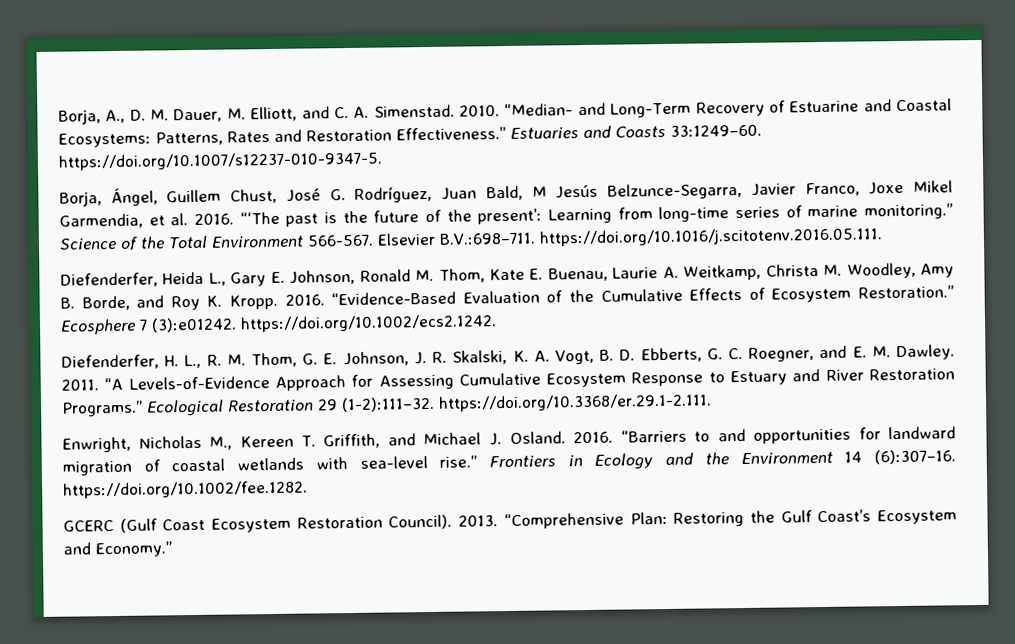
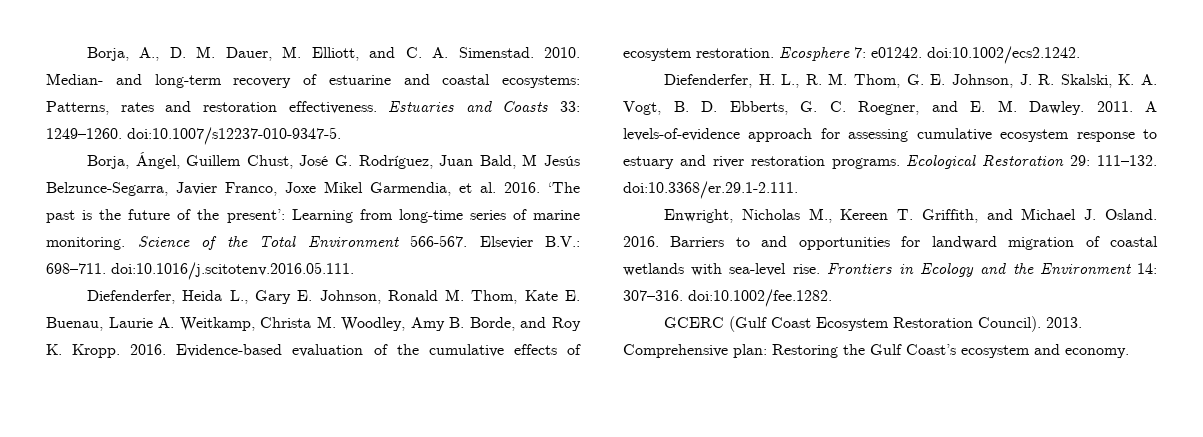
[504,98,952,118] [58,124,762,148] [58,151,383,171] “Median- and Long-Term Recovery of Estuarine and Coastal Ecosystems: Patterns, Rates and Restoration Effectiveness.” Estuaries and Coasts 33:1249–60. https://doi.org/10.1007/s12237-010-9347-5. -> [46,73,580,88] [46,101,580,115] [46,127,341,145] Median- and long-term recovery of estuarine and coastal ecosystems: Patterns, rates and restoration effectiveness. Estuaries and Coasts 33: 1249–1260. doi:10.1007/s12237-010-9347-5.
[239,211,280,225] “‘The -> [548,182,580,193] ‘The
[864,203,954,220] monitoring.” -> [46,237,125,250] monitoring.
[438,227,883,247] B.V.:698–711. https://doi.org/10.1016/j.scitotenv.2016.05.111. -> [545,236,580,247] [46,262,354,280] B.V.: 698–711. doi:10.1016/j.scitotenv.2016.05.111.
[331,285,955,306] [60,314,497,335] “Evidence-Based Evaluation of the Cumulative Effects of Ecosystem Restoration.” Ecosphere 7 (3):e01242. https://doi.org/10.1002/ecs2.1242. -> [176,344,581,357] [623,46,1080,64] Evidence-based evaluation of the cumulative effects of ecosystem restoration. Ecosphere 7: e01242. doi:10.1002/ecs2.1242.
[104,368,956,391] [61,393,712,417] “A Levels-of-Evidence Approach for Assessing Cumulative Ecosystem Response to Estuary and River Restoration Programs.” Ecological Restoration 29 (1-2):111–32. https://doi.org/10.3368/er.29.1-2.111. -> [1145,101,1157,112] [623,128,1157,142] [623,155,1157,169] [623,181,798,199] A levels-of-evidence approach for assessing cumulative ecosystem response to estuary and river restoration programs. Ecological Restoration 29: 111–132. doi:10.3368/er.29.1-2.111.
[620,429,687,443] “Barriers -> [670,236,725,247] Barriers
[439,455,478,468] rise.” -> [792,264,820,274] rise.
[844,449,957,465] [63,480,308,499] 14 (6):307–16. https://doi.org/10.1002/fee.1282. -> [1137,263,1157,274] [623,289,832,307] 14: 307–316. doi:10.1002/fee.1282.
[503,511,668,530] “Comprehensive Plan: -> [623,344,767,358] Comprehensive plan:
[877,509,958,525] [63,541,172,558] Ecosystem and Economy.” -> [961,344,1129,358] ecosystem and economy.

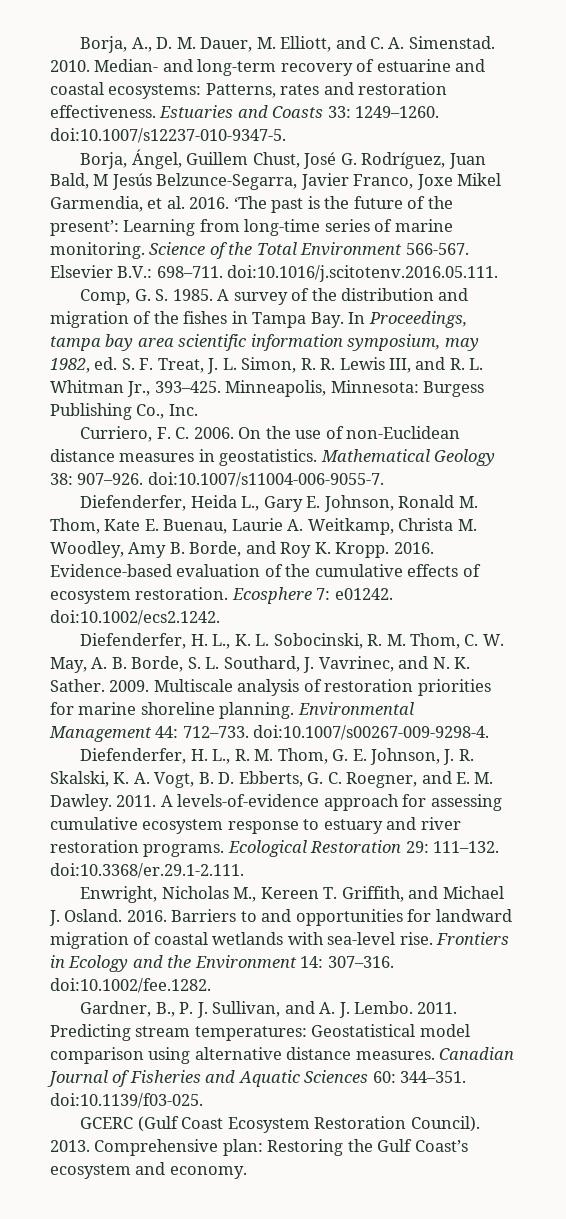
(354, 271) none -> [80,288,469,305] [50,311,467,328] [50,334,479,351] [50,357,484,374] [50,380,485,397] [50,403,198,420] [80,426,460,442] [50,449,496,466] [50,472,384,487] // Comp, G. S. 1985. A survey of the distribution and migration of the fishes in Tampa Bay. In Proceedings, tampa bay area scientific information symposium, may 1982, ed. S. F. Treat, J. L. Simon, R. R. Lewis III, and R. L. Whitman Jr., 393–425. Minneapolis, Minnesota: Burgess Publishing Co., Inc. // Curriero, F. C. 2006. On the use of non-Euclidean distance measures in geostatistics. Mathematical Geology 38: 907–926. doi:10.1007/s11004-006-9055-7.
(1080, 55) none -> [80,633,504,649] [50,656,471,673] [50,679,491,696] [50,702,414,719] [49,725,490,742] // Diefenderfer, H. L., K. L. Sobocinski, R. M. Thom, C. W. May, A. B. Borde, S. L. Southard, J. Vavrinec, and N. K. Sather. 2009. Multiscale analysis of restoration priorities for marine shoreline planning. Environmental Management 44: 712–733. doi:10.1007/s00267-009-9298-4.
(832, 298) none -> [80,1001,458,1018] [50,1024,470,1041] [50,1047,515,1064] [47,1070,467,1087] [50,1093,203,1108] // Gardner, B., P. J. Sullivan, and A. J. Lembo. 2011. Predicting stream temperatures: Geostatistical model comparison using alternative distance measures. Canadian Journal of Fisheries and Aquatic Sciences 60: 344–351. doi:10.1139/f03-025.

